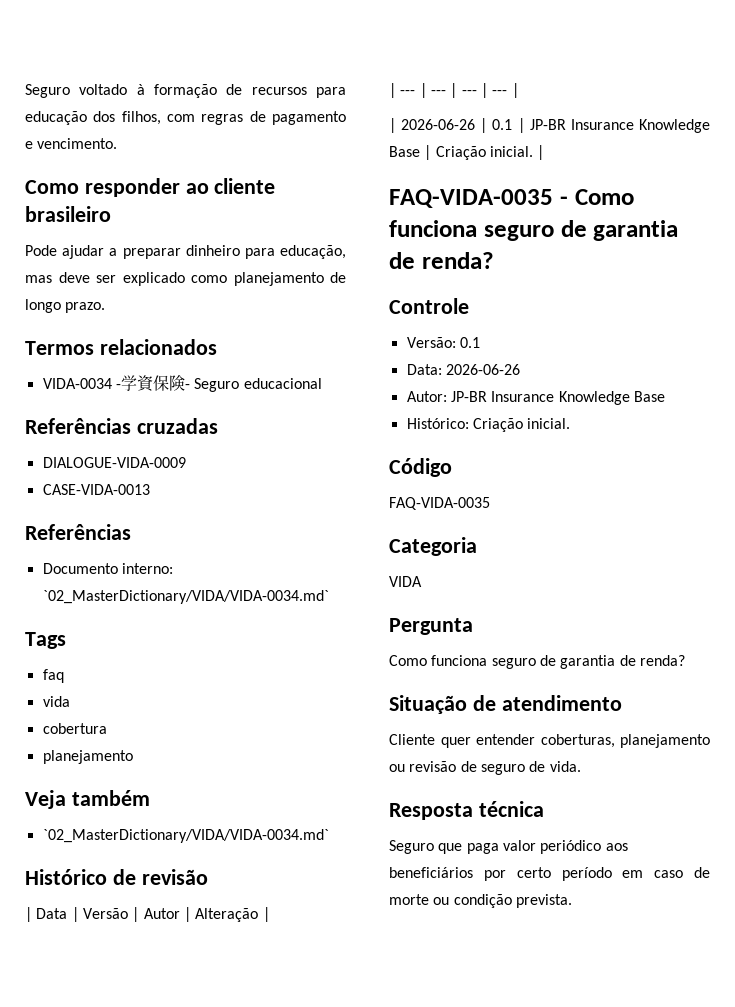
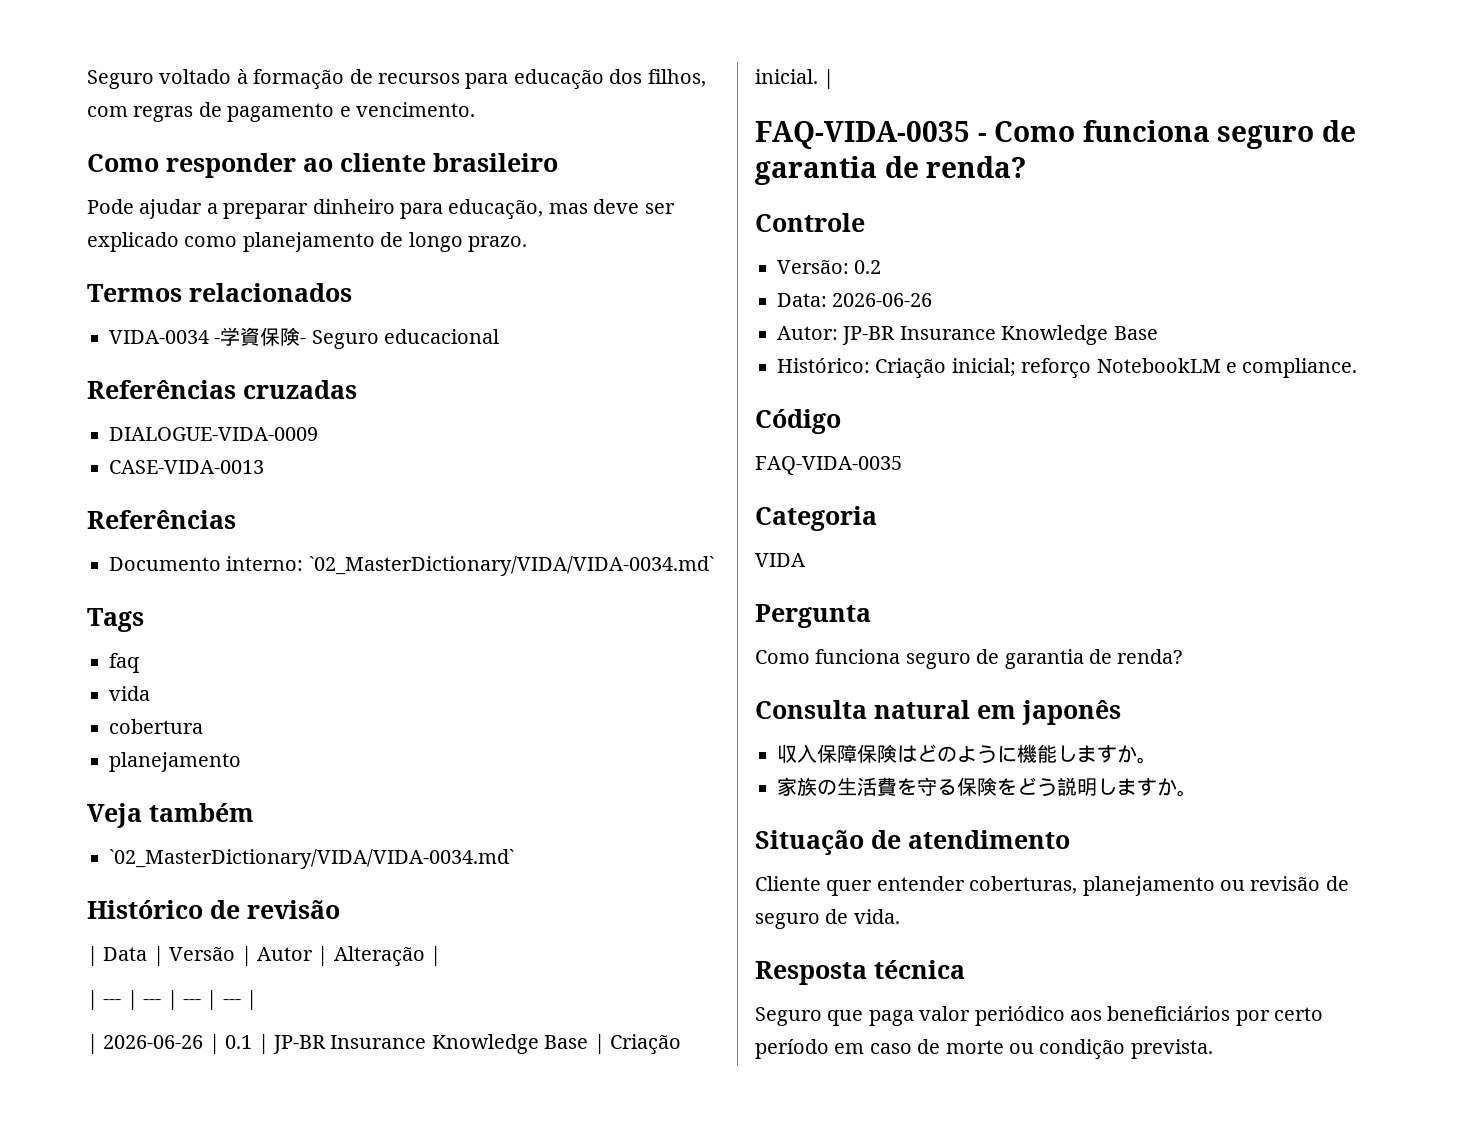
[459,337,480,348] 0.1 -> [854,260,882,274] 0.2
[527,418,571,429] inicial. -> [951,358,1358,379] inicial; reforço NotebookLM e compliance.
(685, 660) none -> [755,700,1121,725] [777,744,1157,764] [777,777,1197,797] // Consulta natural em japonês // 収入保障保険はどのように機能しますか。 // 家族の生活費を守る保険をどう説明しますか。

